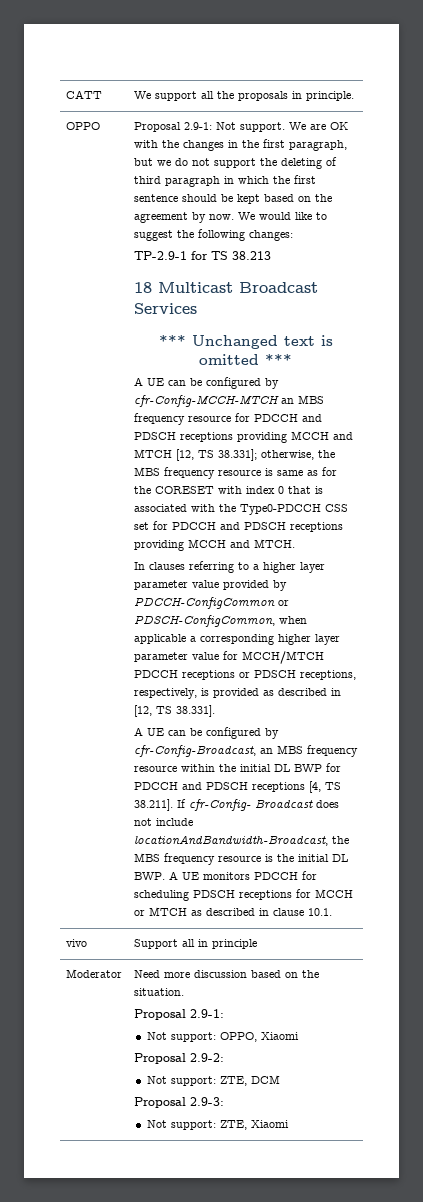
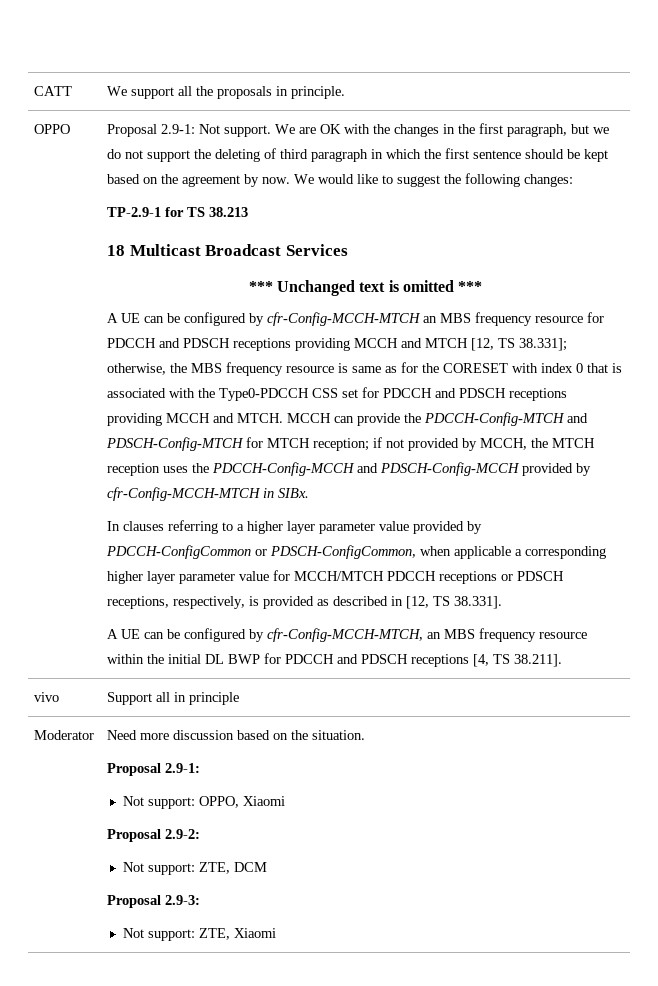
(295, 543) none -> [287,412,589,426] [106,437,596,451] [107,462,592,476] [107,487,310,501] MCCH can provide the PDCCH-Config-MTCH and PDSCH-Config-MTCH for MTCH reception; if not provided by MCCH, the MTCH reception uses the PDCCH-Config-MCCH and PDSCH-Config-MCCH provided by cfr-Config-MCCH-MTCH in SIBx.
[133,745,256,757] cfr-Config-Broadcast, -> [267,628,424,642] cfr-Config-MCCH-MTCH,
[176,799,339,811] [133,818,193,826] [133,835,349,846] [133,853,348,865] [133,871,317,880] [133,889,353,901] [133,907,332,916] If cfr-Config- Broadcast does not include locationAndBandwidth-Broadcast, the MBS frequency resource is the initial DL BWP. A UE monitors PDCCH for scheduling PDSCH receptions for MCCH or MTCH as described in clause 10.1. -> (563, 660) none

